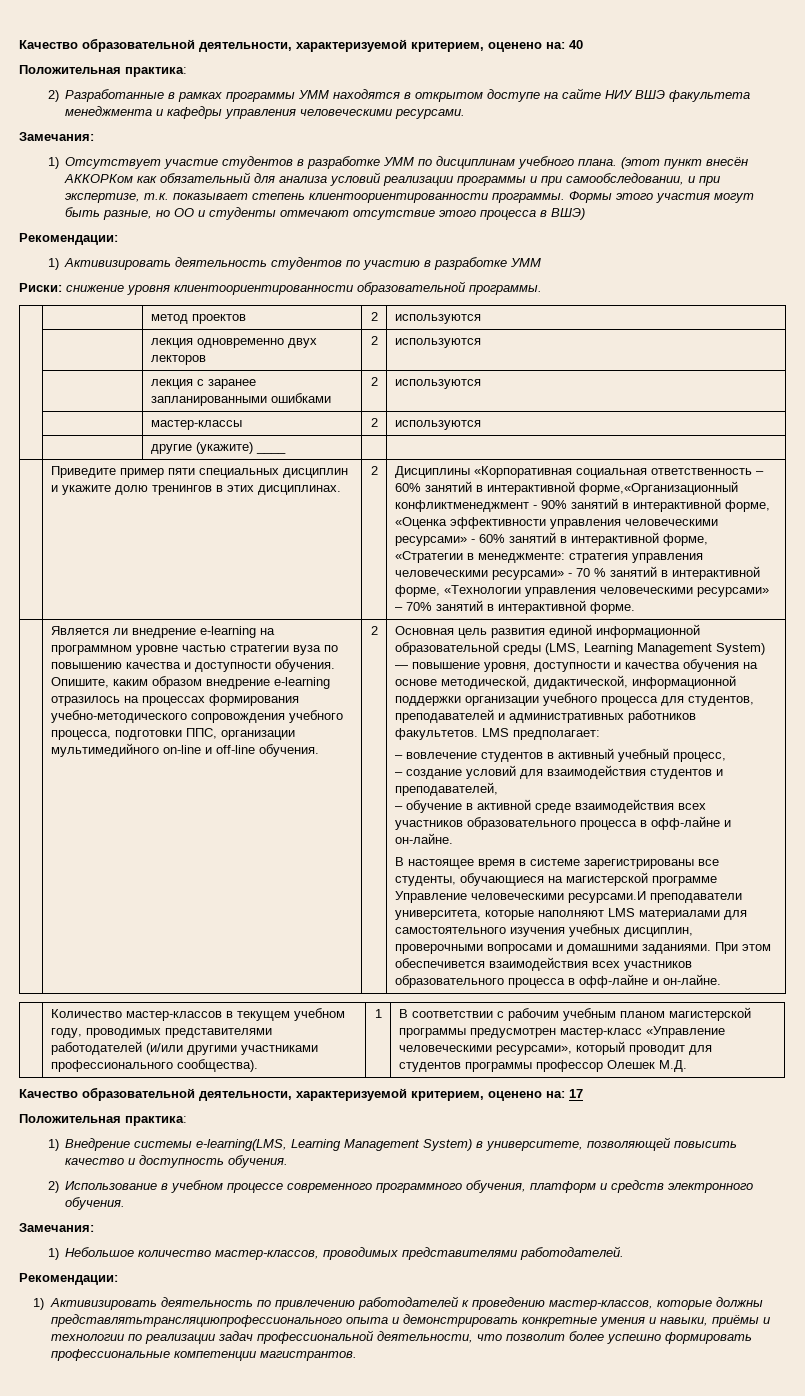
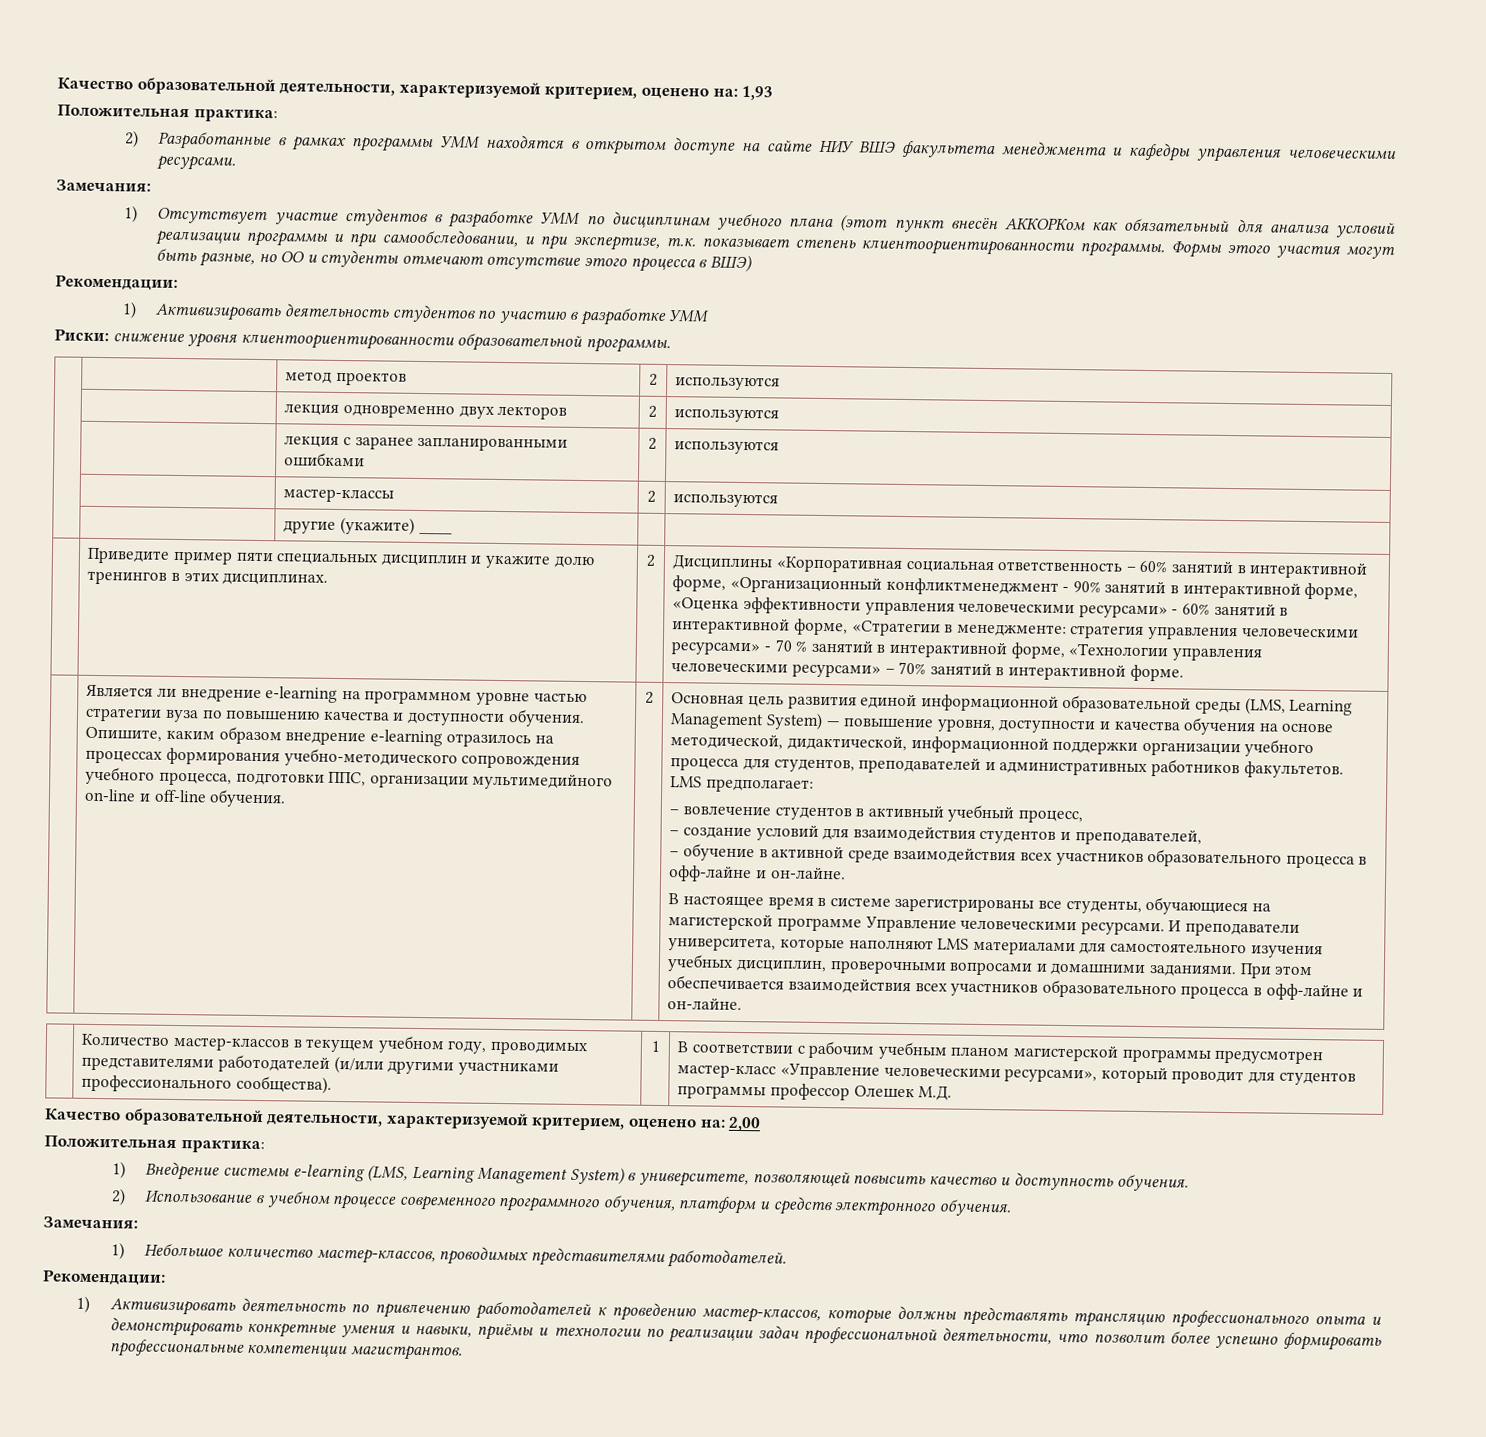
[19,38,583,52] Качество образовательной деятельности, характеризуемой критерием, оценено на: 40 -> [57,77,774,101] Качество образовательной деятельности, характеризуемой критерием, оценено на: 1,93
[578,159,618,166] плана. -> [789,217,835,228] плана
[578,481,738,495] форме,«Организационный -> [672,575,882,594] форме, «Организационный
[567,891,646,903] ресурсами.И -> [1080,920,1182,936] ресурсами. И
[394,958,485,968] обеспечивется -> [667,975,785,990] обеспечивается
[569,1089,583,1098] 17 -> [728,1116,762,1132] 2,00
[196,1139,288,1151] e-learning(LMS, -> [292,1164,409,1182] e-learning (LMS,
[50,1314,342,1327] представлятьтрансляциюпрофессионального -> [961,1306,1309,1330] представлять трансляцию профессионального

